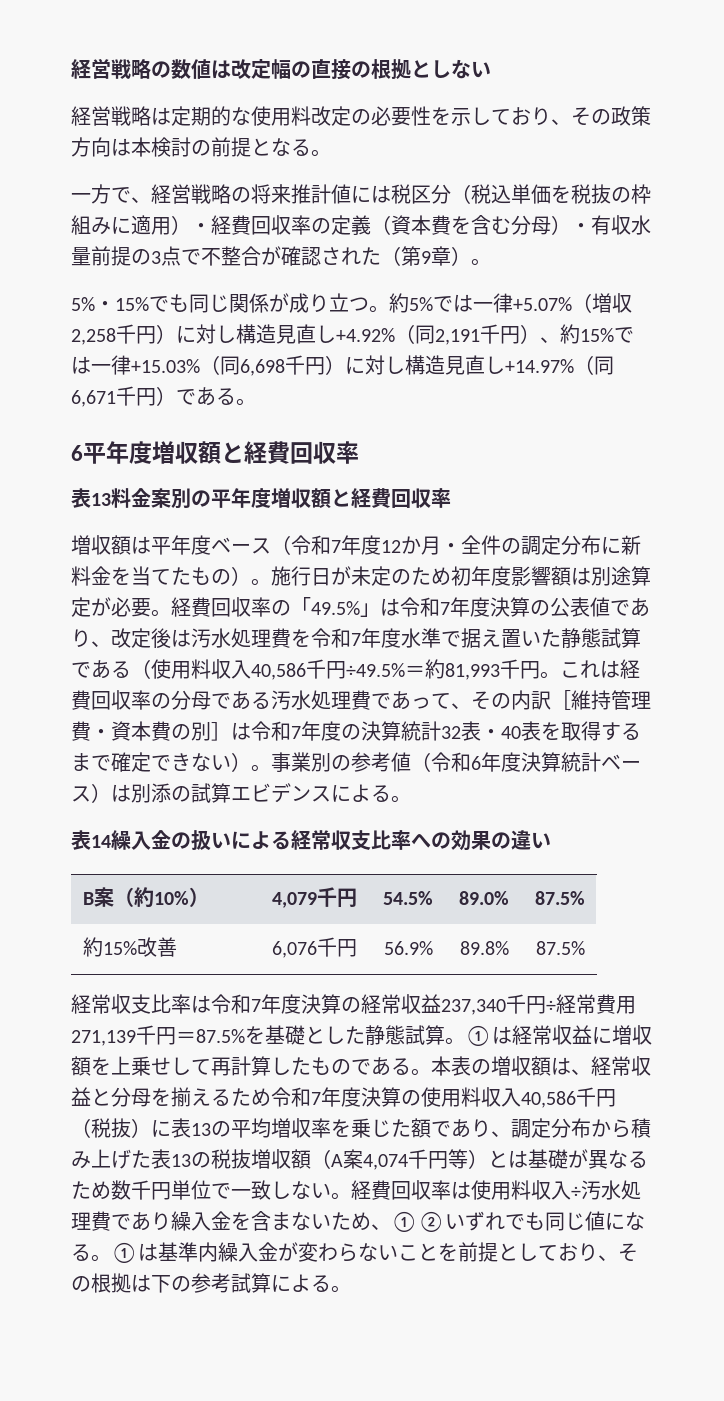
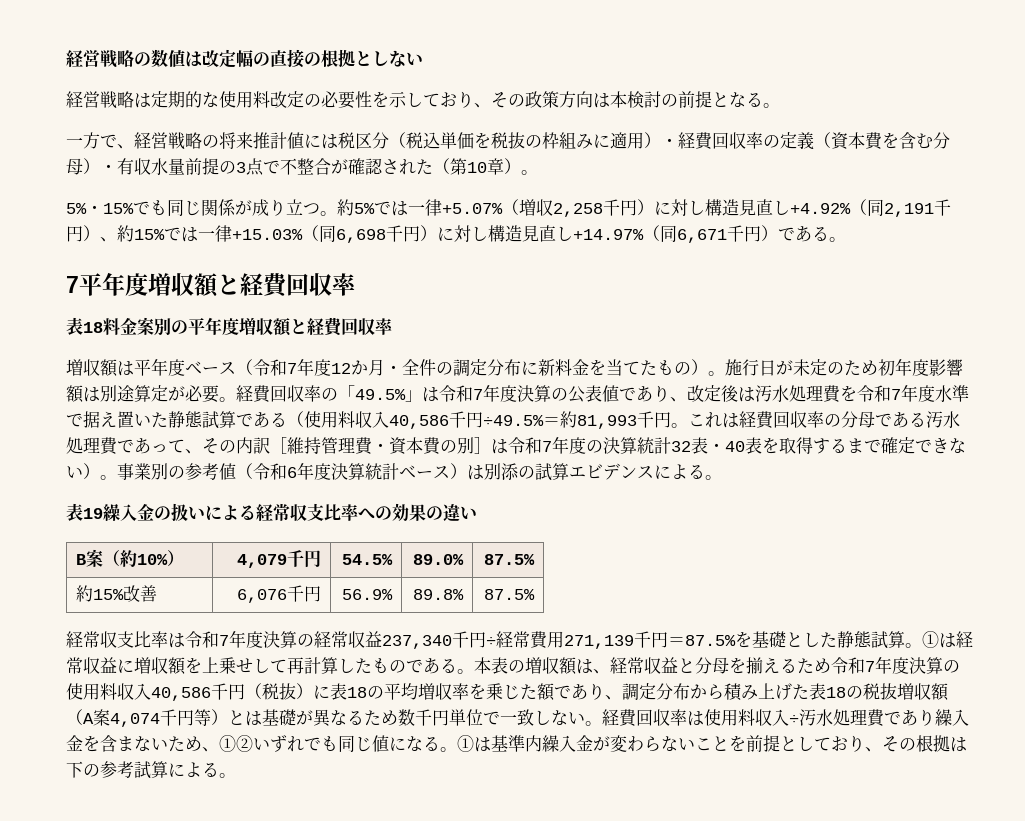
[421,251,431,264] 9 -> [467,162,487,173] 10
[71,445,83,461] 6 -> [66,276,79,293] 7
[91,493,111,506] 13 -> [83,322,103,333] 18
[91,835,111,848] 14 -> [83,508,103,519] 19
[191,1123,211,1136] 13 -> [347,687,367,698] 18
[171,1154,191,1167] 13 -> [826,687,846,698] 18

